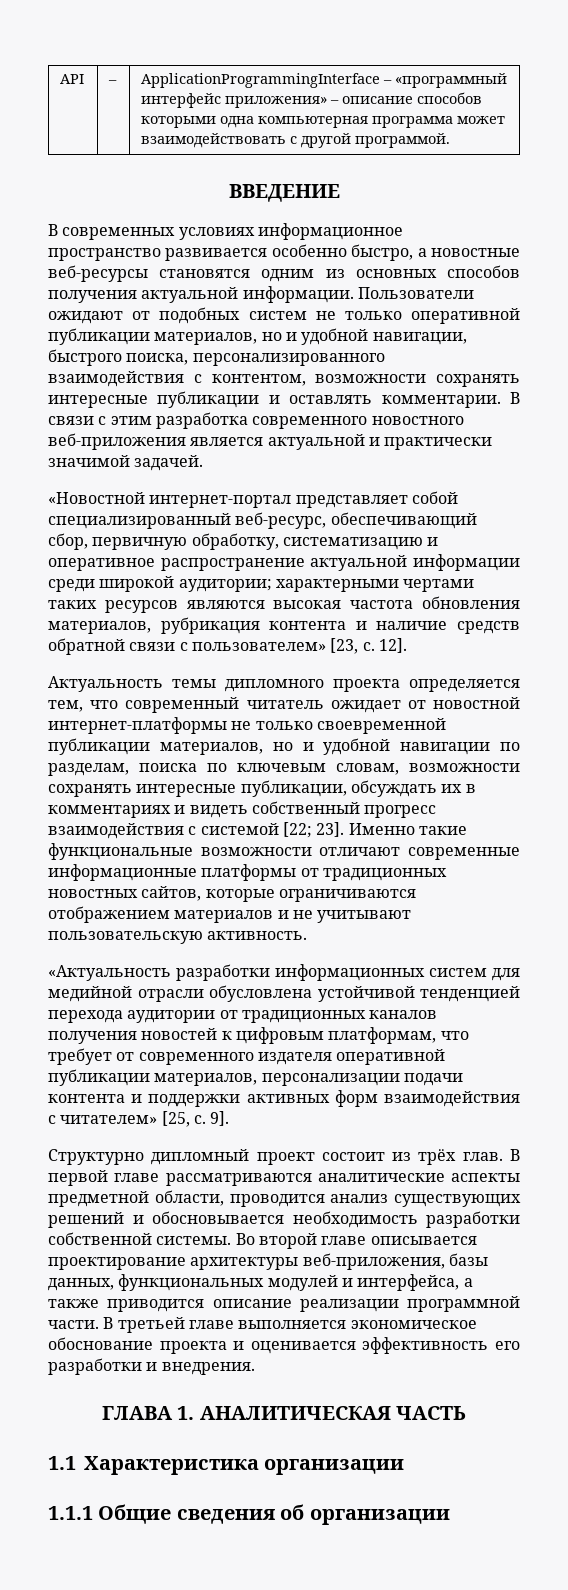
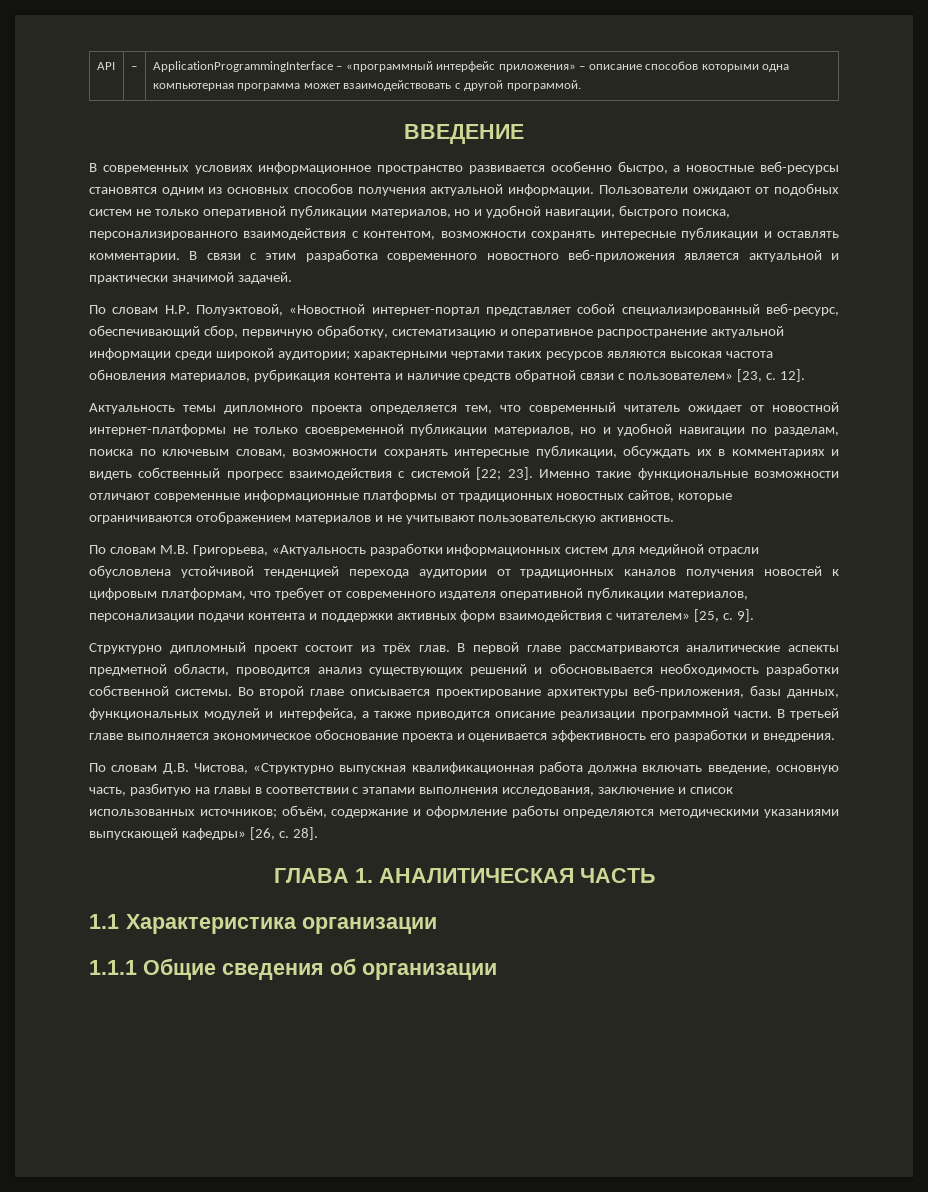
(204, 463) none -> [89,304,283,316] По словам Н.Р. Полуэктовой,
(308, 935) none -> [89,545,268,556] По словам М.В. Григорьева,
(255, 1368) none -> [89,761,839,774] [89,783,733,796] [89,805,839,818] [89,827,318,840] // По словам Д.В. Чистова, «Структурно выпускная квалификационная работа должна включать введение, основную часть, разбитую на главы в соответствии с этапами выполнения исследования, заключение и список использованных источников; объём, содержание и оформление работы определяются методическими указаниями выпускающей кафедры» [26, с. 28].

